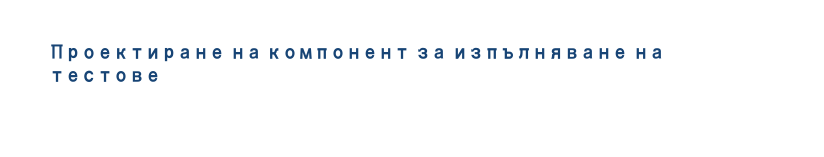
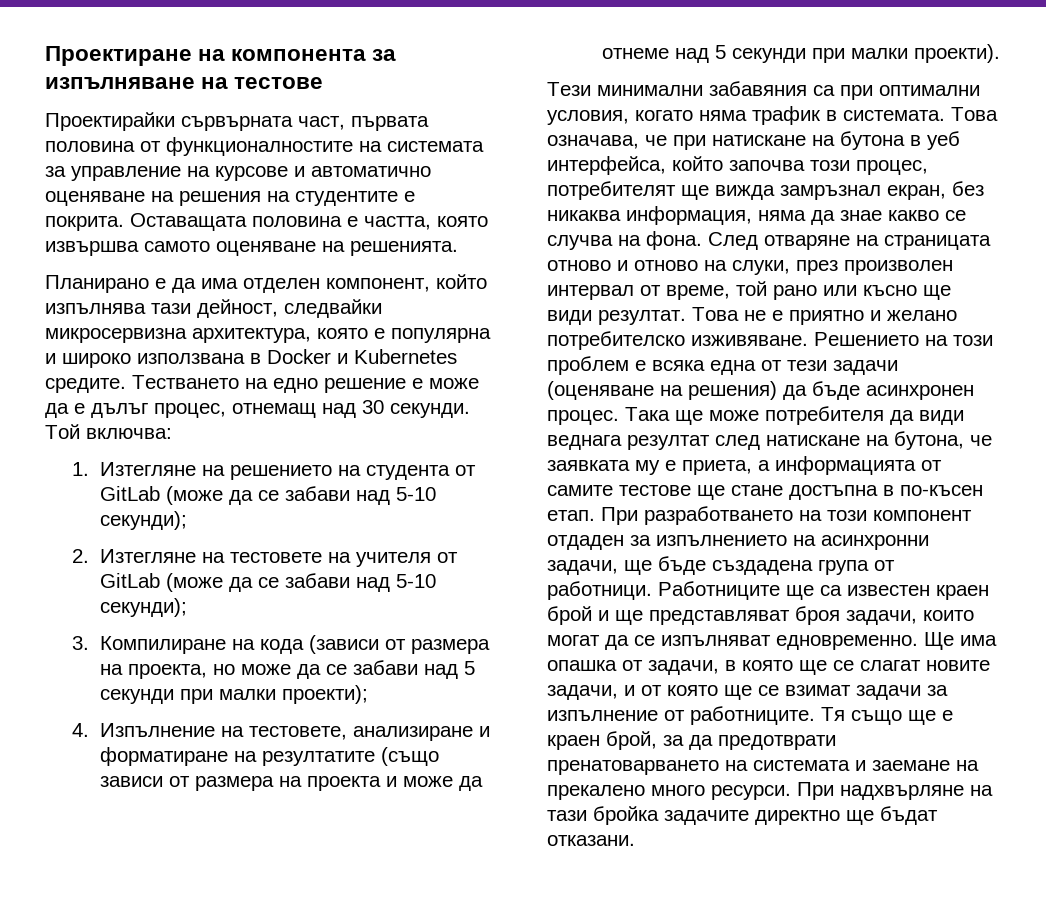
[266,48,411,59] компонент -> [231,49,367,61] компонента
(161, 76) none -> [45,112,429,131] [45,137,484,156] [45,166,431,181] [45,191,415,206] [45,213,488,231] [45,241,458,256] [45,274,487,293] [45,299,382,318] [45,328,491,343] [45,349,457,368] [45,375,479,393] [45,400,470,418] [45,424,172,439] [72,462,476,480] [99,486,436,505] [99,511,187,530] [72,549,458,567] [99,573,436,592] [99,598,187,617] [72,635,490,654] [99,660,475,679] [99,685,368,704] [72,723,490,741] [99,747,439,766] [99,776,483,791] [601,44,1000,63] [547,81,980,100] [547,106,998,125] [547,131,960,150] [547,156,928,175] [547,181,984,200] [547,206,966,225] [547,231,991,250] [547,260,953,275] [547,281,951,300] [547,307,957,325] [547,331,993,350] [547,356,898,375] [547,381,974,400] [547,406,964,425] [547,431,992,450] [547,456,942,475] [547,485,983,500] [547,506,972,525] [547,535,929,550] [547,556,895,575] [547,581,989,600] [547,606,974,625] [547,632,997,650] [547,660,990,675] [547,685,948,700] [547,706,953,725] [547,731,836,750] [547,760,979,775] [547,782,993,800] [547,806,938,825] [547,835,635,846] // Проектирайки сървърната част, първата половина от функционалностите на системата за управление на курсове и автоматично оценяване на решения на студентите е покрита. Оставащата половина е частта, която извършва самото оценяване на решенията. // Планирано е да има отделен компонент, който изпълнява тази дейност, следвайки микросервизна архитектура, която е популярна и широко използвана в Docker и Kubernetes средите. Тестването на едно решение е може да е дълъг процес, отнемащ над 30 секунди. Той включва: // 1. Изтегляне на решението на студента от GitLab (може да се забави над 5-10 секунди); // 2. Изтегляне на тестовете на учителя от GitLab (може да се забави над 5-10 секунди); // 3. Компилиране на кода (зависи от размера на проекта, но може да се забави над 5 секунди при малки проекти); // 4. Изпълнение на тестовете, анализиране и форматиране на резултатите (също зависи от размера на проекта и може да отнеме над 5 секунди при малки проекти). // Тези минимални забавяния са при оптимални условия, когато няма трафик в системата. Това означава, че при натискане на бутона в уеб интерфейса, който започва този процес, потребителят ще вижда замръзнал екран, без никаква информация, няма да знае какво се случва на фона. След отваряне на страницата отново и отново на слуки, през произволен интервал от време, той рано или късно ще види резултат. Това не е приятно и желано потребителско изживяване. Решението на този проблем е всяка една от тези задачи (оценяване на решения) да бъде асинхронен процес. Така ще може потребителя да види веднага резултат след натискане на бутона, че заявката му е приета, а информацията от самите тестове ще стане достъпна в по-късен етап. При разработването на този компонент отдаден за изпълнението на асинхронни задачи, ще бъде създадена група от работници. Работниците ще са известен краен брой и ще представляват броя задачи, които могат да се изпълняват едновременно. Ще има опашка от задачи, в която ще се слагат новите задачи, и от която ще се взимат задачи за изпълнение от работниците. Тя също ще е краен брой, за да предотврати пренатоварването на системата и заемане на прекалено много ресурси. При надхвърляне на тази бройка задачите директно ще бъдат отказани.

